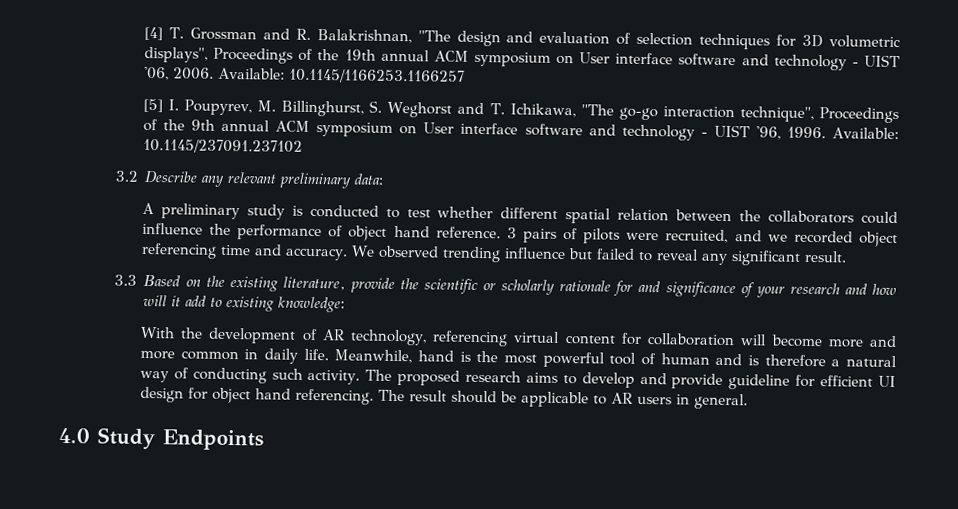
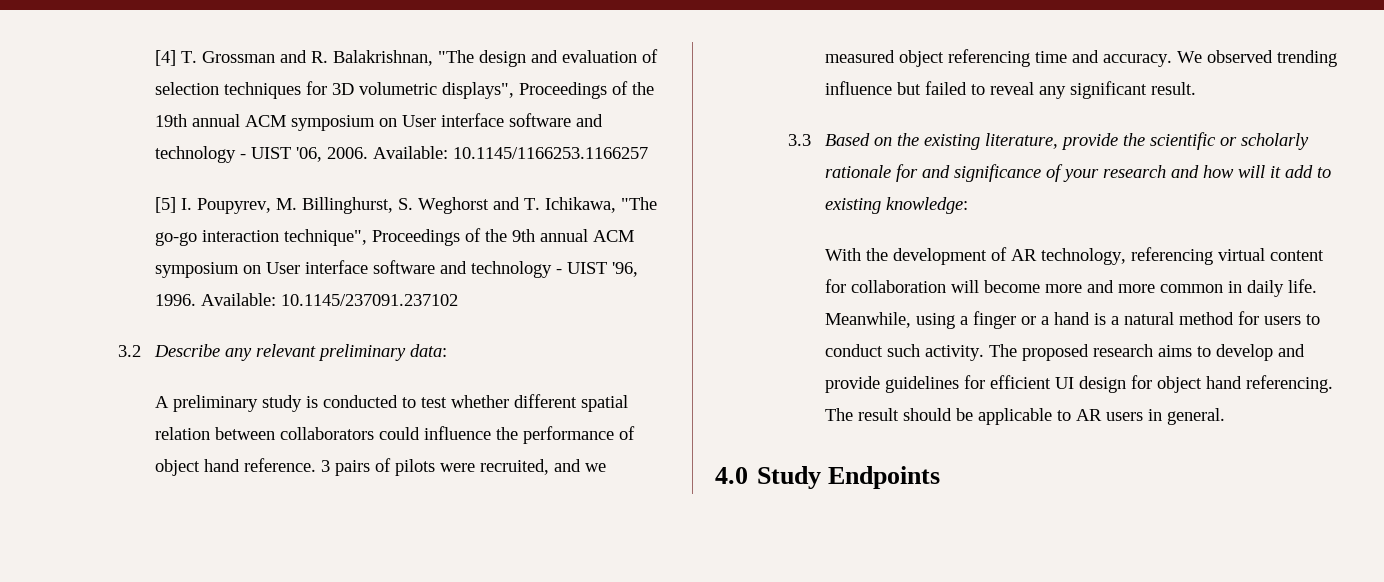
[739,210,762,222] the -> (276, 433) none
[793,230,853,244] recorded -> [825,50,896,63] measured
[417,350,898,368] [139,367,267,384] hand is the most powerful tool of human and is therefore a natural way of conducting -> [916,311,1321,329] [825,344,884,357] using a finger or a hand is a natural method for users to conduct
[728,374,791,390] guideline -> [885,376,960,393] guidelines

